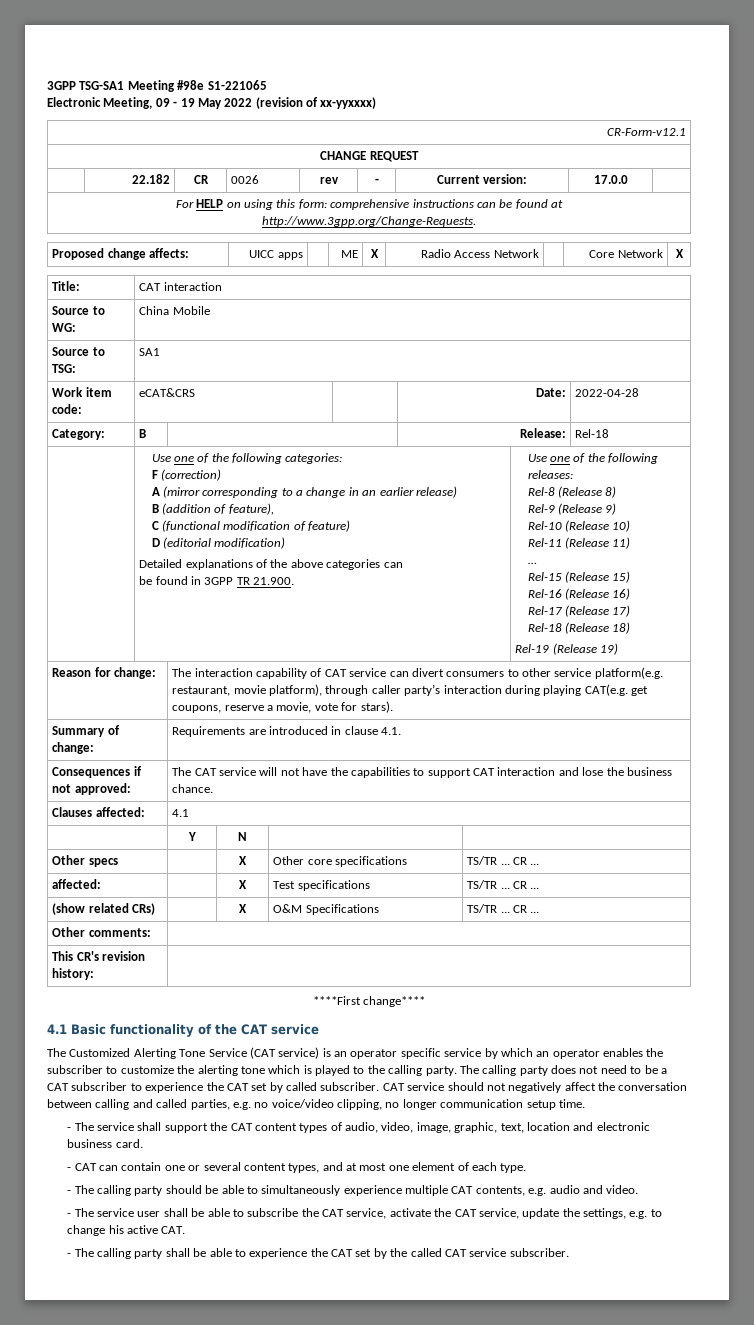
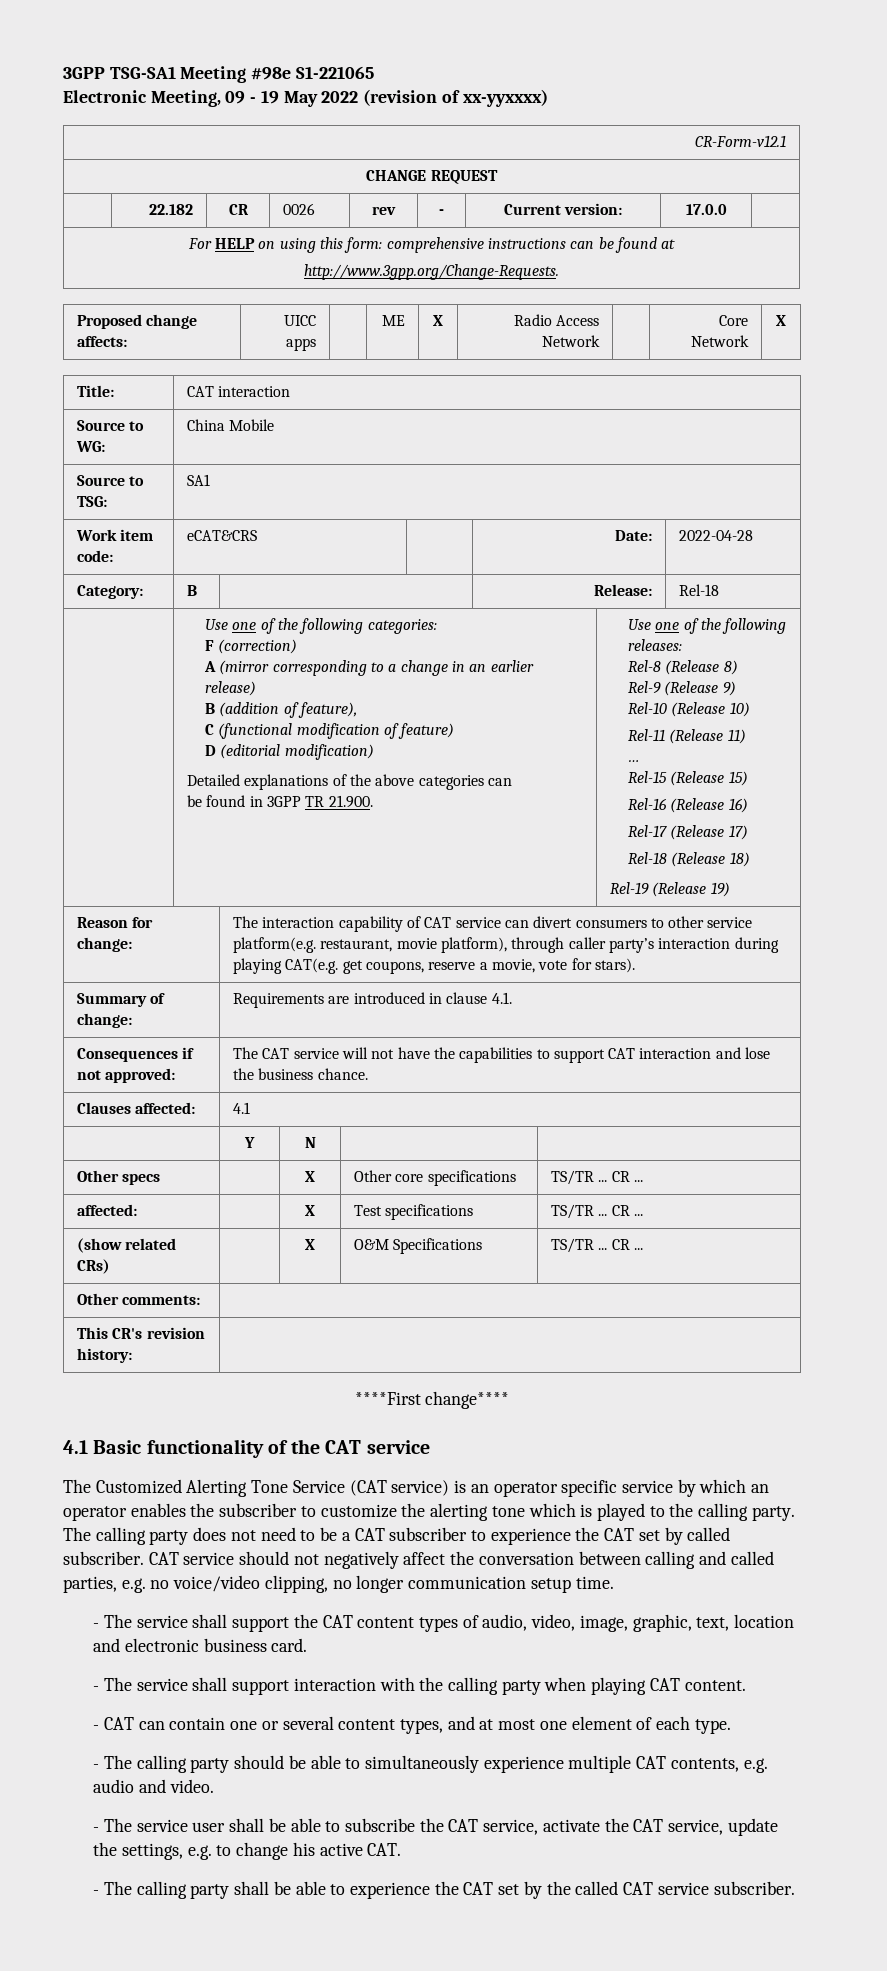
(143, 1143) none -> [93,1677,746,1695] // - The service shall support interaction with the calling party when playing CAT content.

